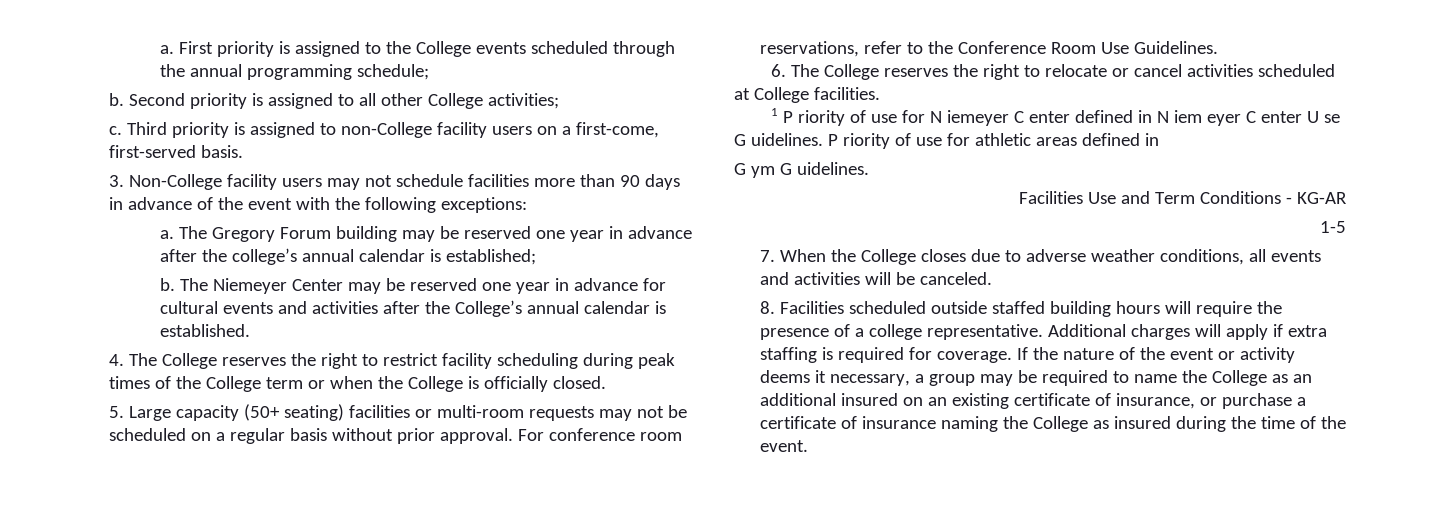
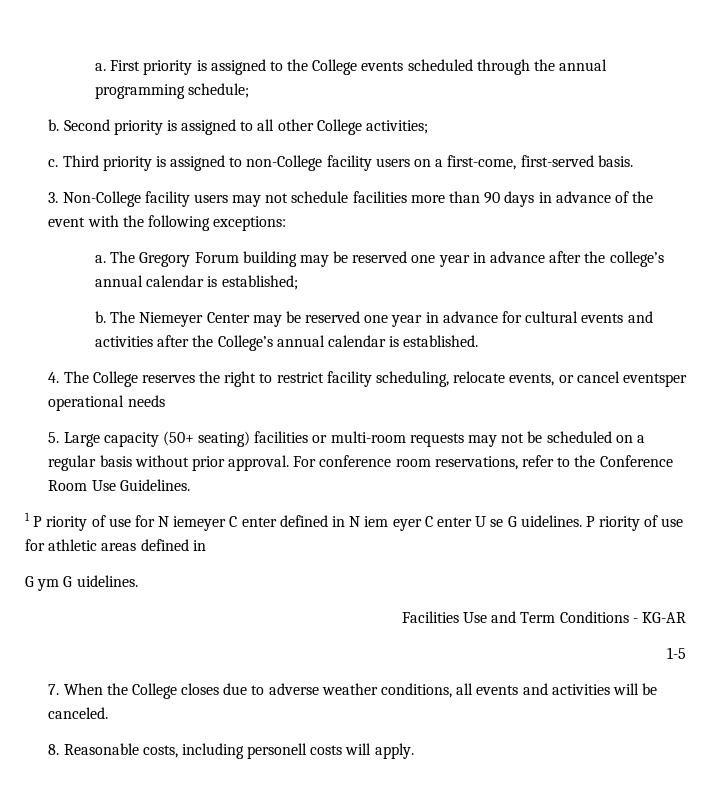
[496,353,675,369] [108,376,606,392] scheduling during peak times of the College term or when the College is officially closed. -> [375,371,687,387] [48,395,165,411] scheduling, relocate events, or cancel eventsper operational needs
[771,64,1336,80] [734,87,880,103] // 6. The College reserves the right to relocate or cancel activities scheduled at College facilities. -> (190, 485) none
[779,301,1282,317] [759,324,1327,340] [759,347,1295,363] [759,370,1312,386] [759,393,1306,409] [759,416,1346,432] [759,440,808,452] Facilities scheduled outside staffed building hours will require the presence of a college representative. Additional charges will apply if extra staffing is required for coverage. If the nature of the event or activity deems it necessary, a group may be required to name the College as an additional insured on an existing certificate of insurance, or purchase a certificate of insurance naming the College as insured during the time of the event. -> [63,743,414,759] Reasonable costs, including personell costs will apply.

